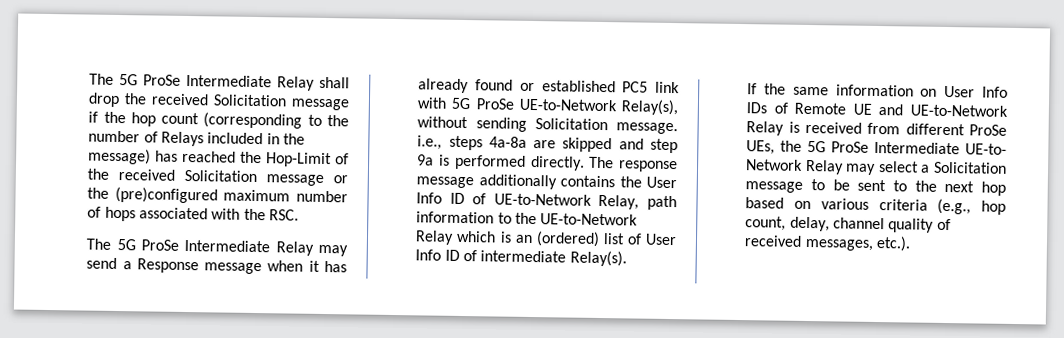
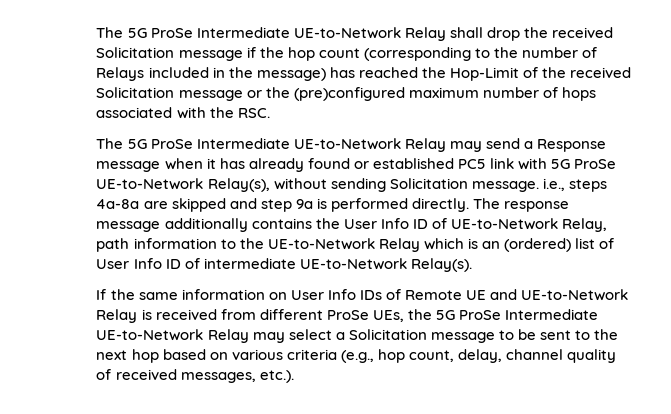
[89,73,273,88] The 5G ProSe Intermediate -> [96,27,401,39] The 5G ProSe Intermediate UE-to-Network
(271, 246) none -> [293,138,401,150] UE-to-Network
(567, 256) none -> [299,258,407,270] UE-to-Network
[965,143,1007,155] [746,159,804,171] UE-to- Network -> [96,329,204,341] UE-to-Network

